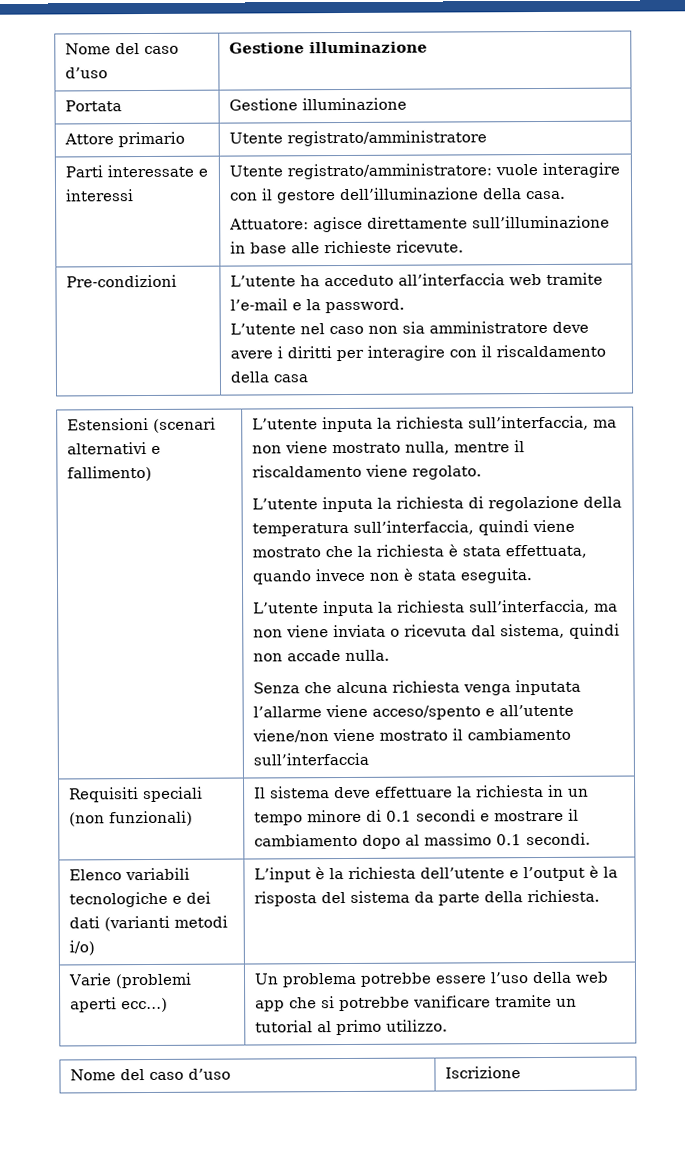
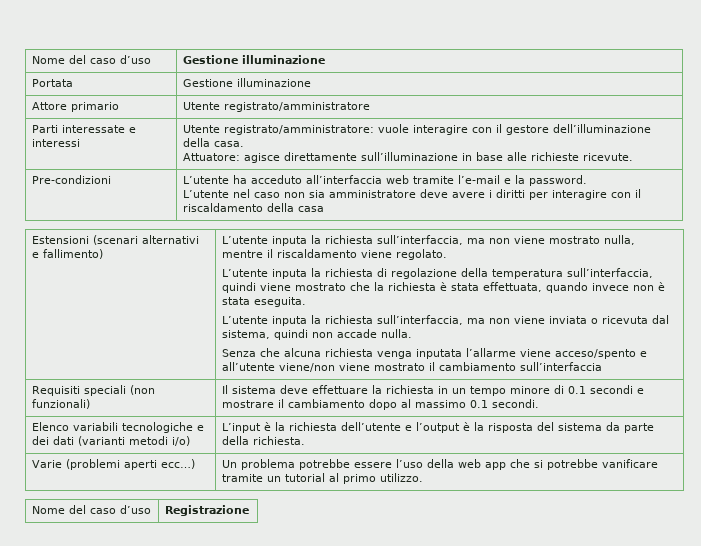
[445,1066,522,1079] Iscrizione -> [164,505,249,516] Registrazione

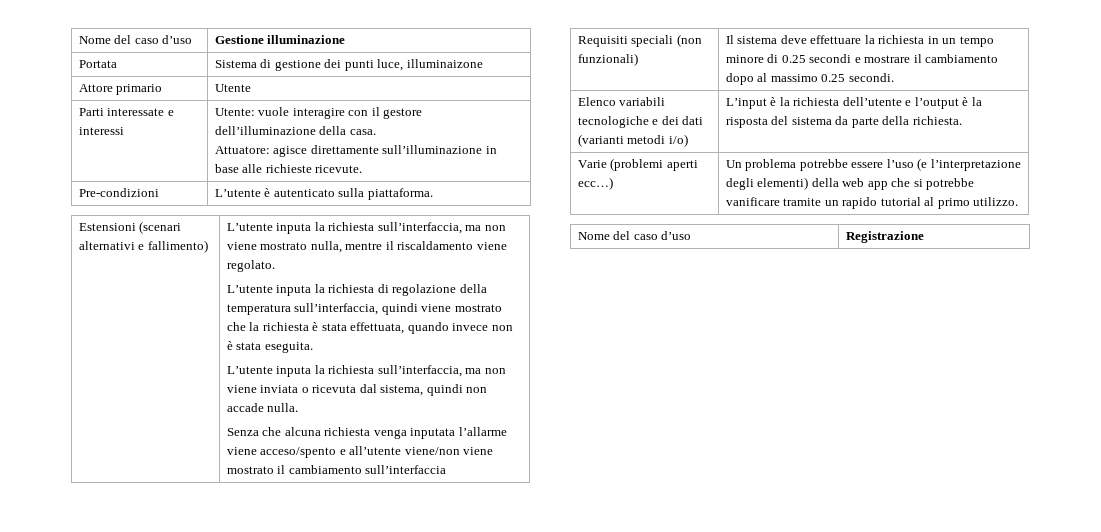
[182,78,311,87] Gestione illuminazione -> [214,59,483,71] Sistema di gestione dei punti luce, illuminaizone
[223,102,370,112] registrato/amministratore -> (251, 88) none
[182,125,374,135] Utente registrato/amministratore: -> [214,108,255,116] Utente:
[232,175,587,186] [182,189,641,200] [182,203,324,212] ha acceduto all’interfaccia web tramite l’e-mail e la password. // L’utente nel caso non sia amministratore deve avere i diritti per interagire con il riscaldamento della casa -> [264,188,433,200] è autenticato sulla piattaforma.
[567,386,586,394] 0.1 -> [781,55,806,63] 0.25
[469,400,488,408] 0.1 -> [821,74,846,82] 0.25
(423, 463) none -> [917,158,1021,171] [725,177,809,190] (e l’interpretazione degli elementi)
(281, 479) none -> [842,197,878,209] rapido

